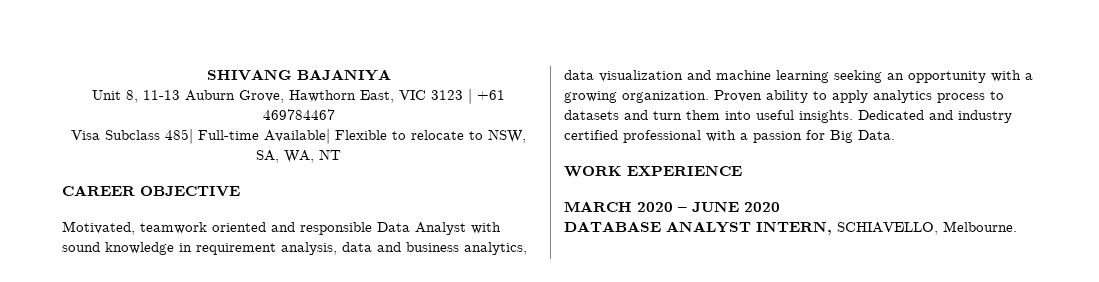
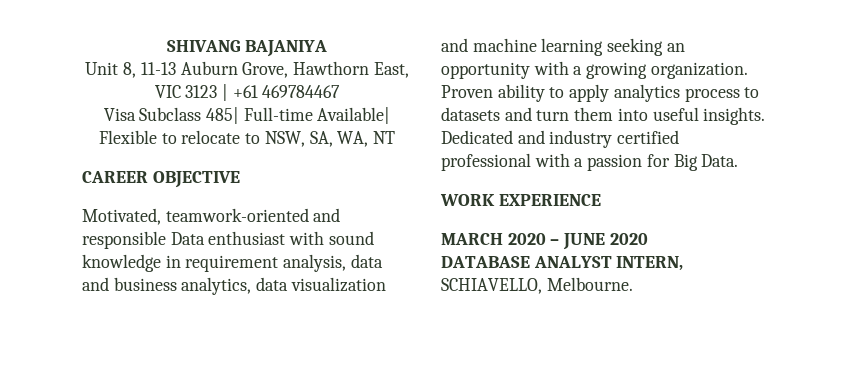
[140,222,266,234] teamwork oriented -> [165,208,309,222] teamwork-oriented
[415,222,466,235] Analyst -> [208,231,286,245] enthusiast

